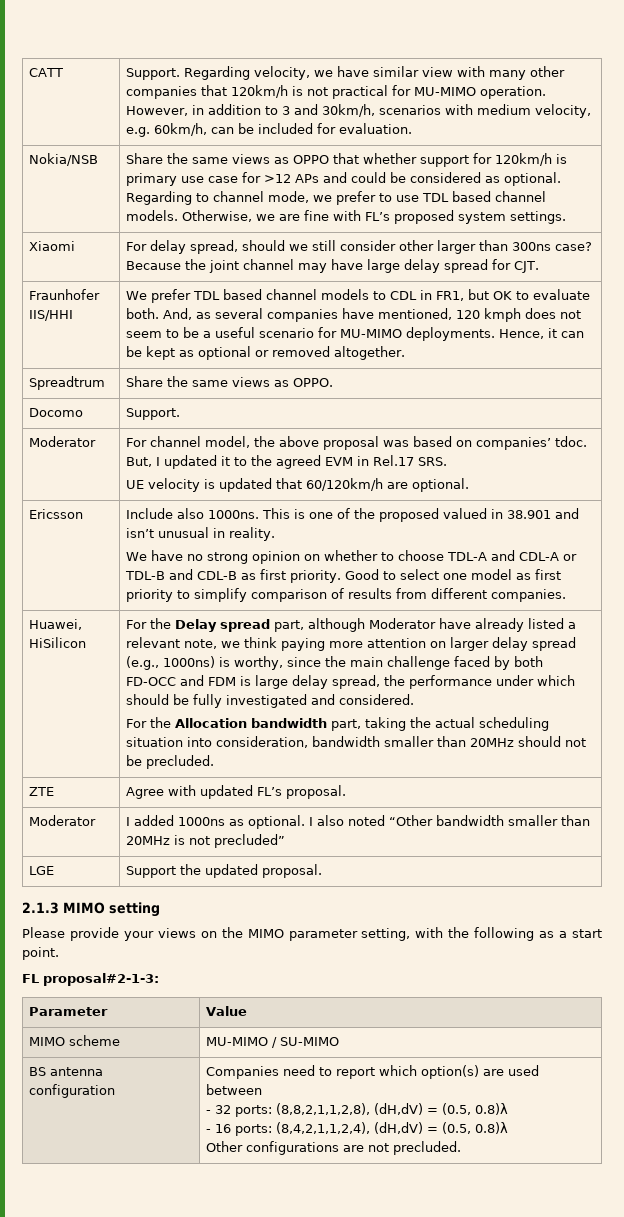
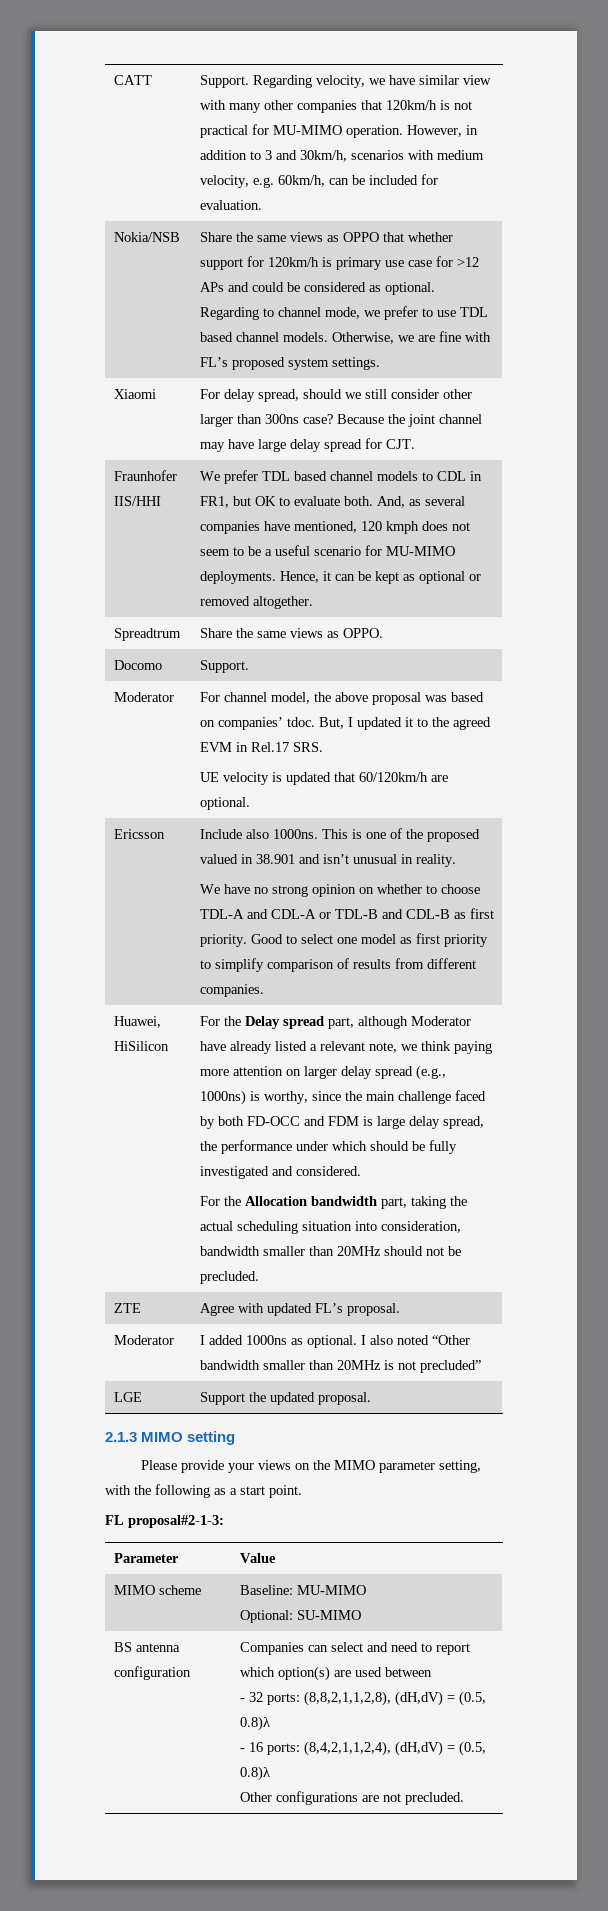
[206,1037,278,1048] MU-MIMO / -> [239,1585,366,1595] [239,1610,293,1623] Baseline: MU-MIMO // Optional:
(280, 1072) none -> [307,1642,388,1652] can select and

